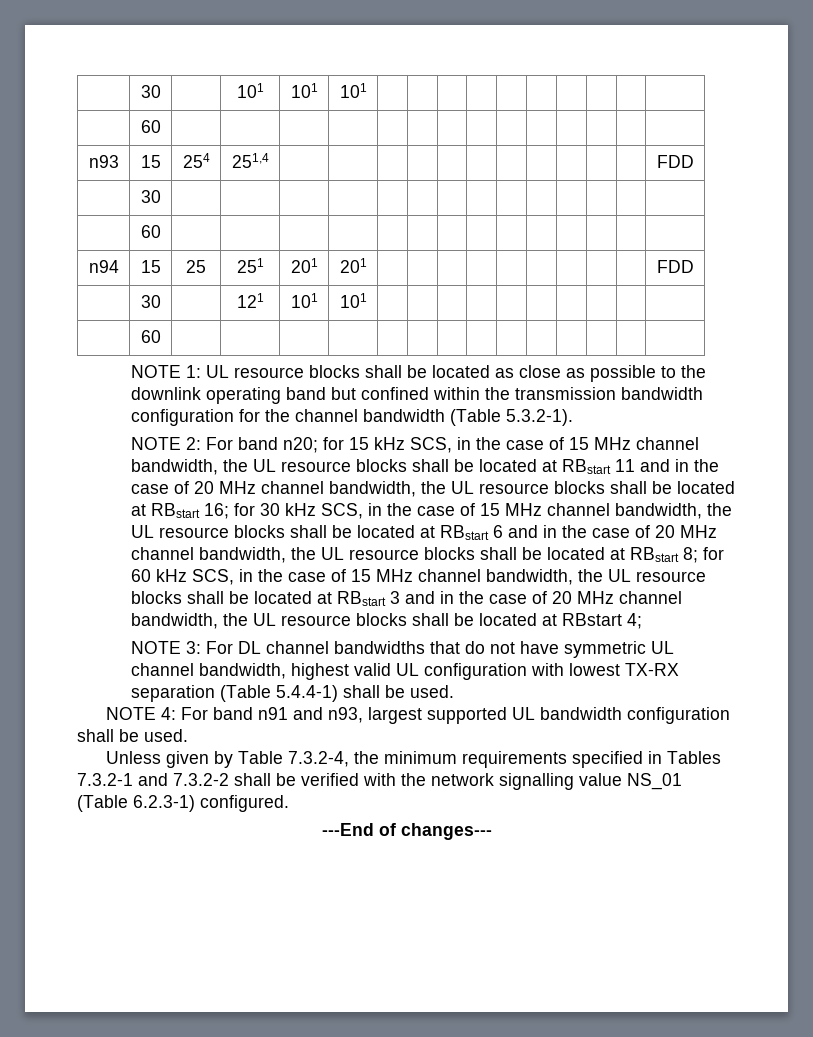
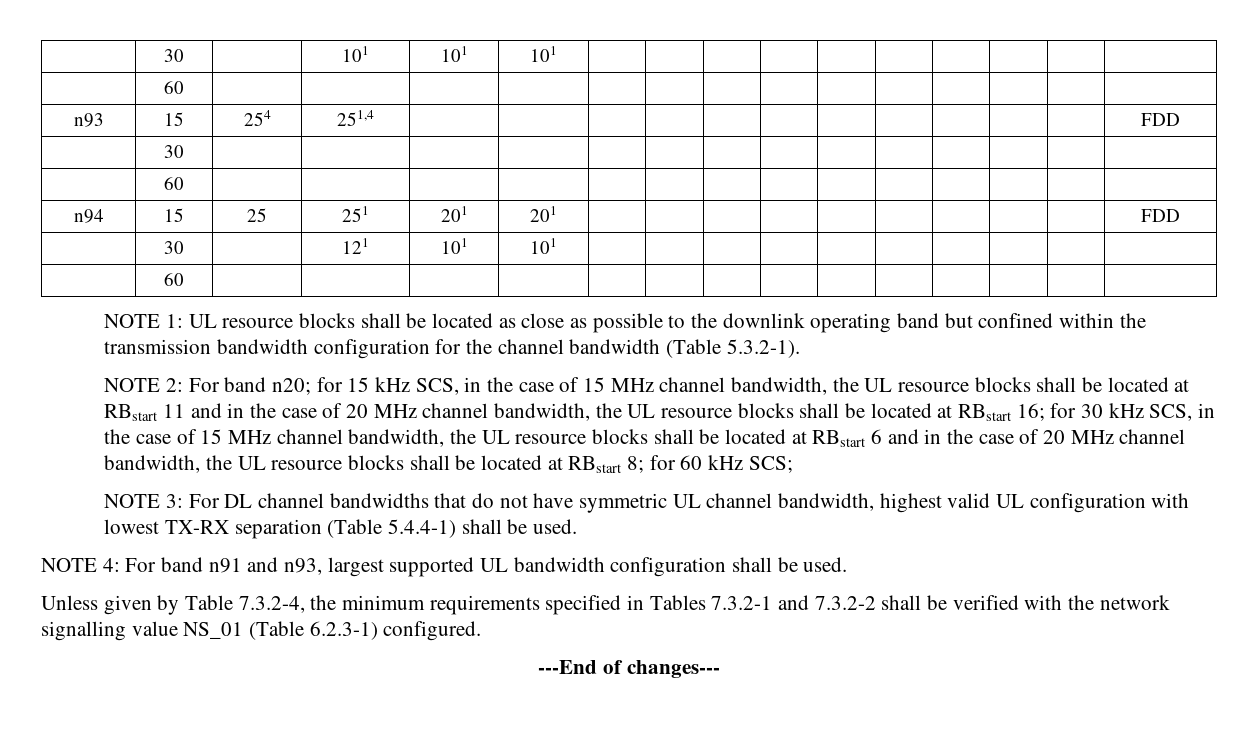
[191,569,706,585] [130,591,682,606] [130,613,642,629] SCS, in the case of 15 MHz channel bandwidth, the UL resource blocks shall be located at RBstart 3 and in the case of 20 MHz channel bandwidth, the UL resource blocks shall be located at RBstart 4; -> [748,456,793,473] SCS;

